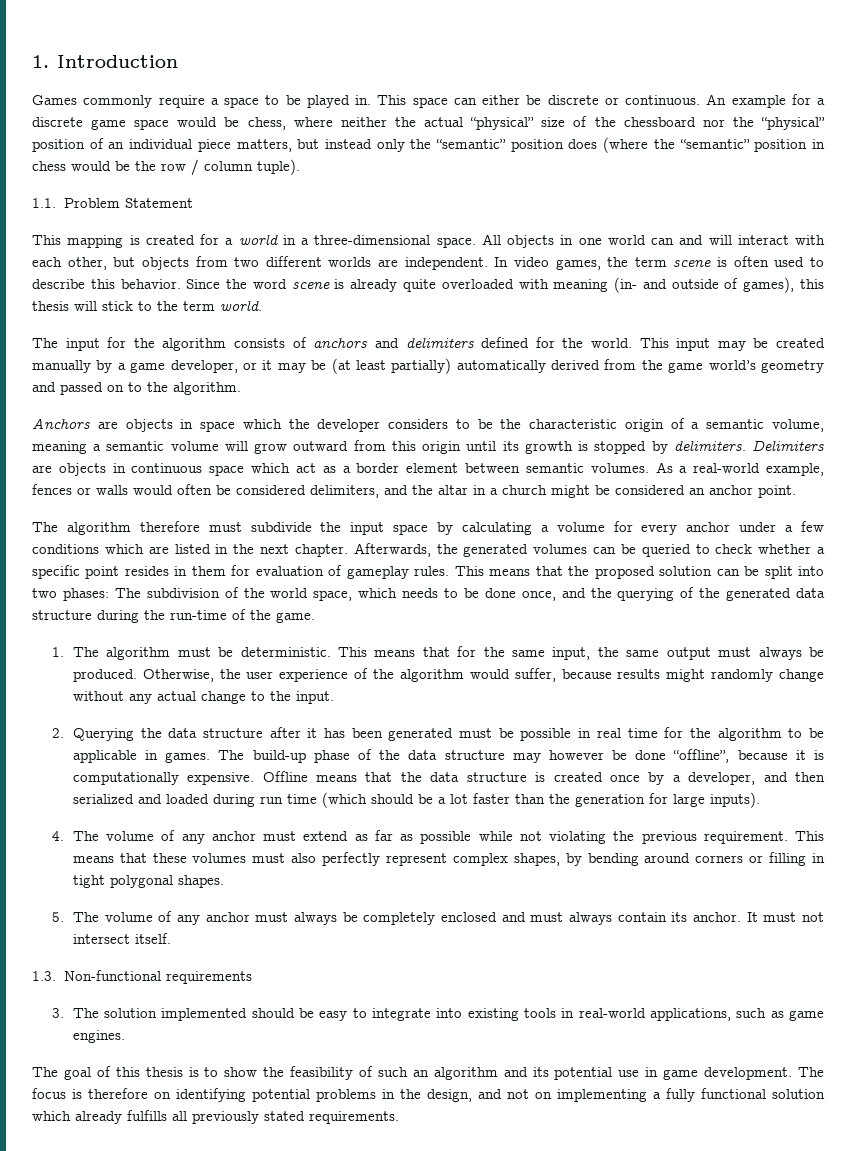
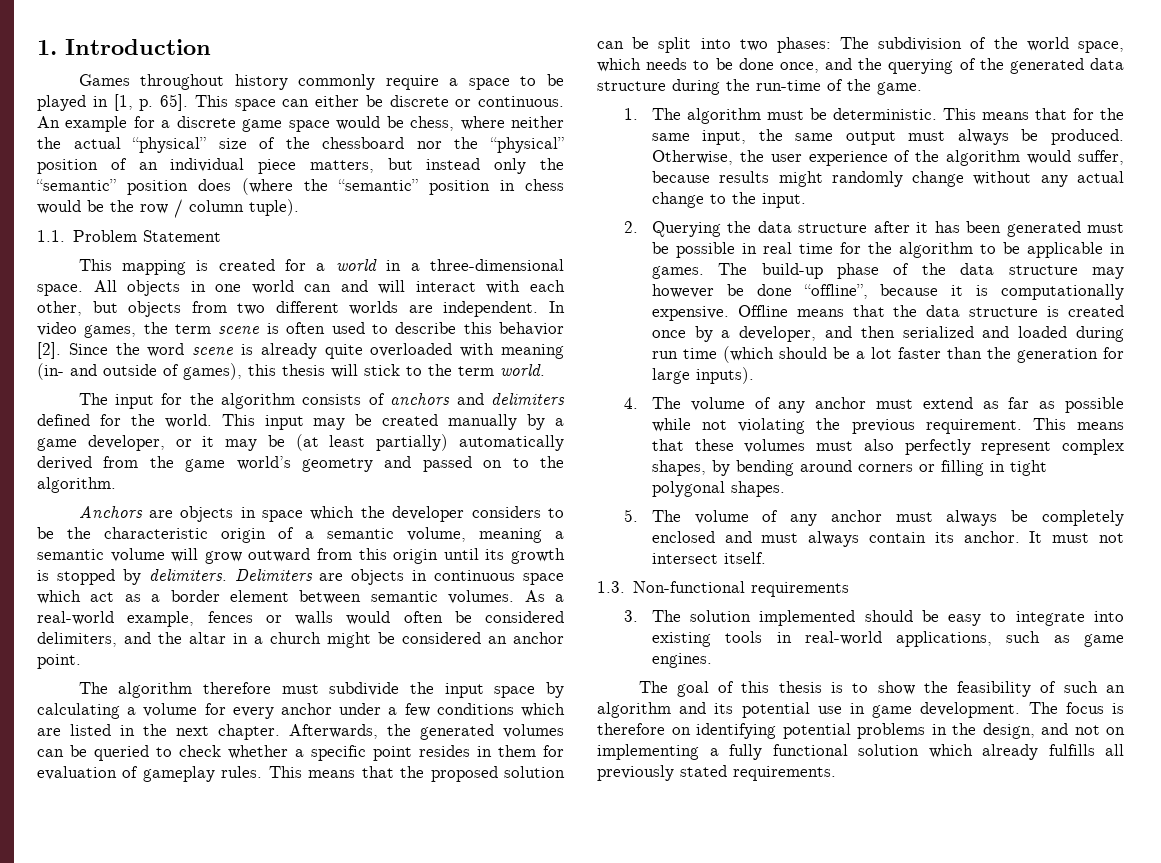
(77, 100) none -> [140,74,288,90] throughout history
[355,95,371,105] in. -> [92,94,188,111] in [1, p. 65].
[120,279,181,289] behavior. -> [499,322,565,336] [37,342,61,359] behavior [2].

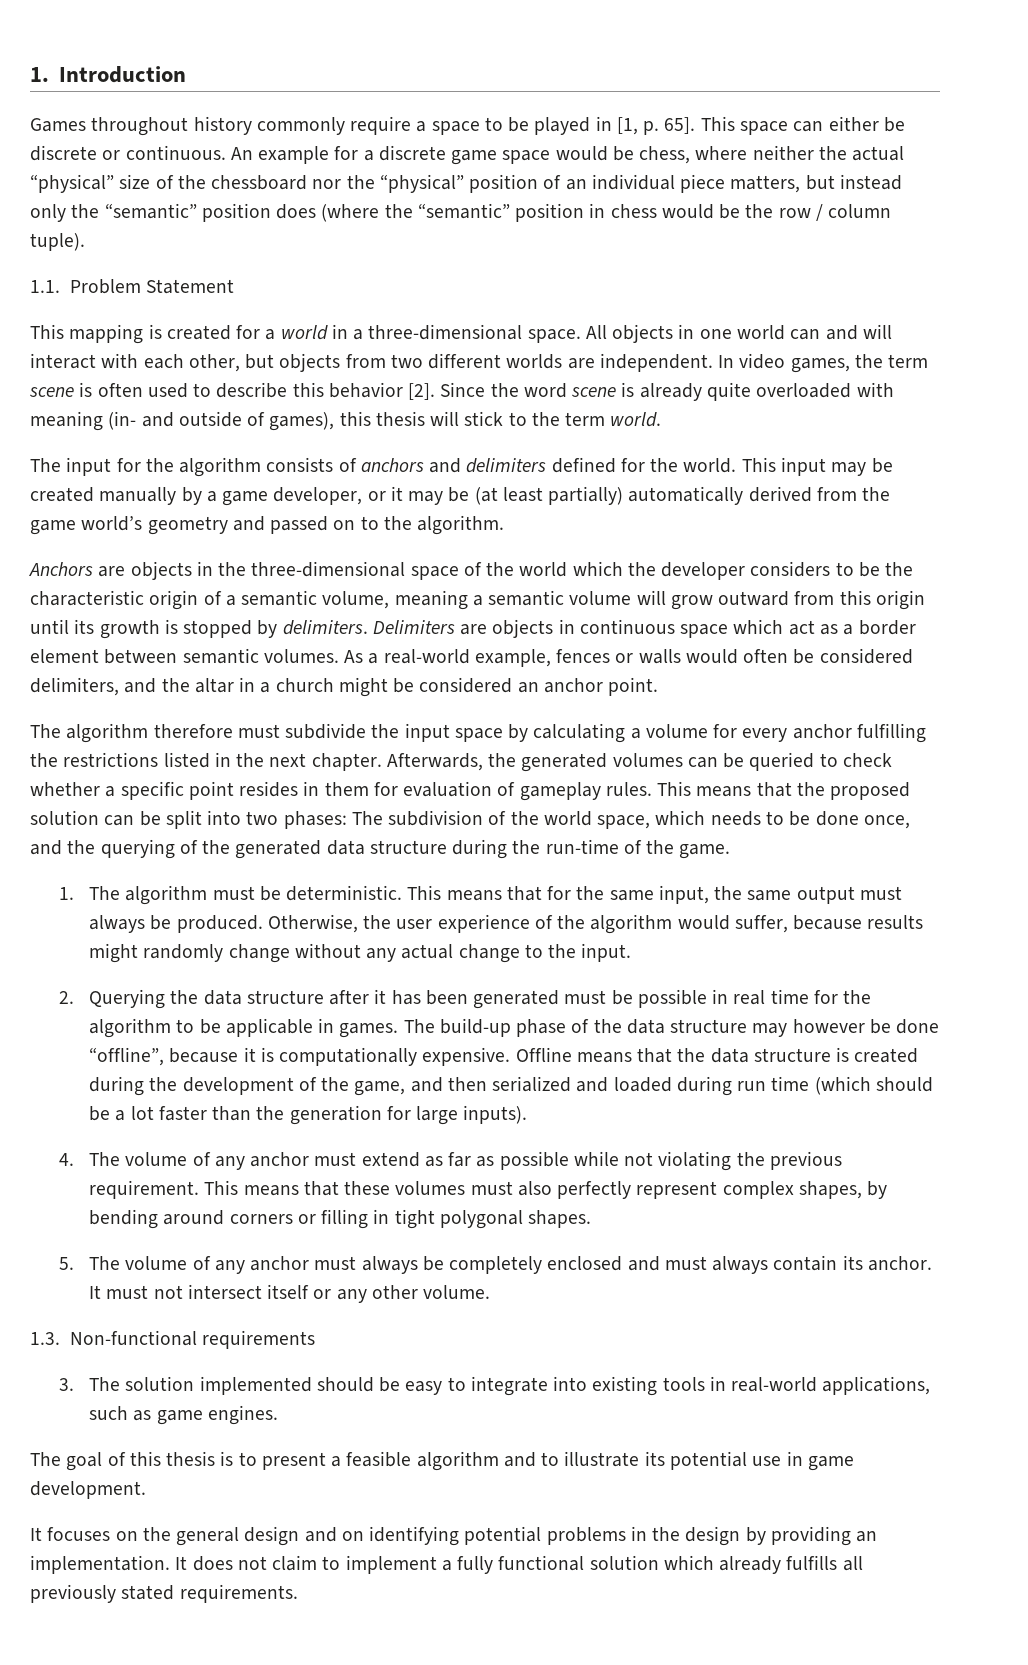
[262,510,304,522] space -> [218,561,568,580] the three-dimensional space of the world
[339,703,565,717] [37,728,61,736] under a few conditions which are -> [856,723,926,743] [30,752,159,767] fulfilling the restrictions
[651,326,817,342] once by a developer, -> [88,1076,406,1096] during the development of the game,
[723,552,766,564] itself. -> [267,1284,491,1303] itself or any other volume.
[877,681,1125,697] [597,702,707,718] show the feasibility of such an algorithm and -> [261,1451,640,1471] present a feasible algorithm and to illustrate
[1028,702,1124,714] [597,723,665,735] The focus is therefore -> [30,1526,337,1546] // It focuses on the general design and
[982,723,1125,739] [597,744,699,760] design, and not on implementing -> [685,1526,878,1546] [30,1555,437,1574] design by providing an implementation. It does not claim to implement

